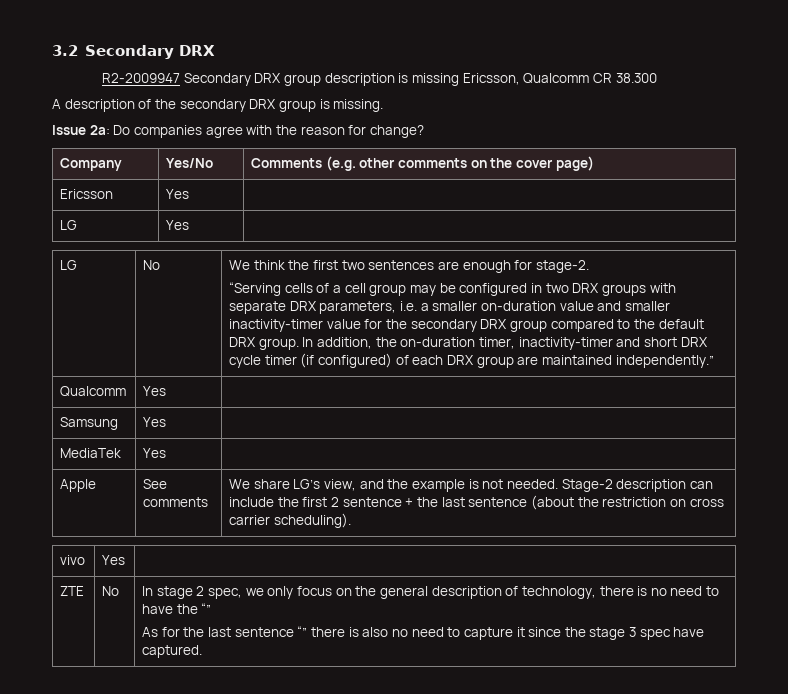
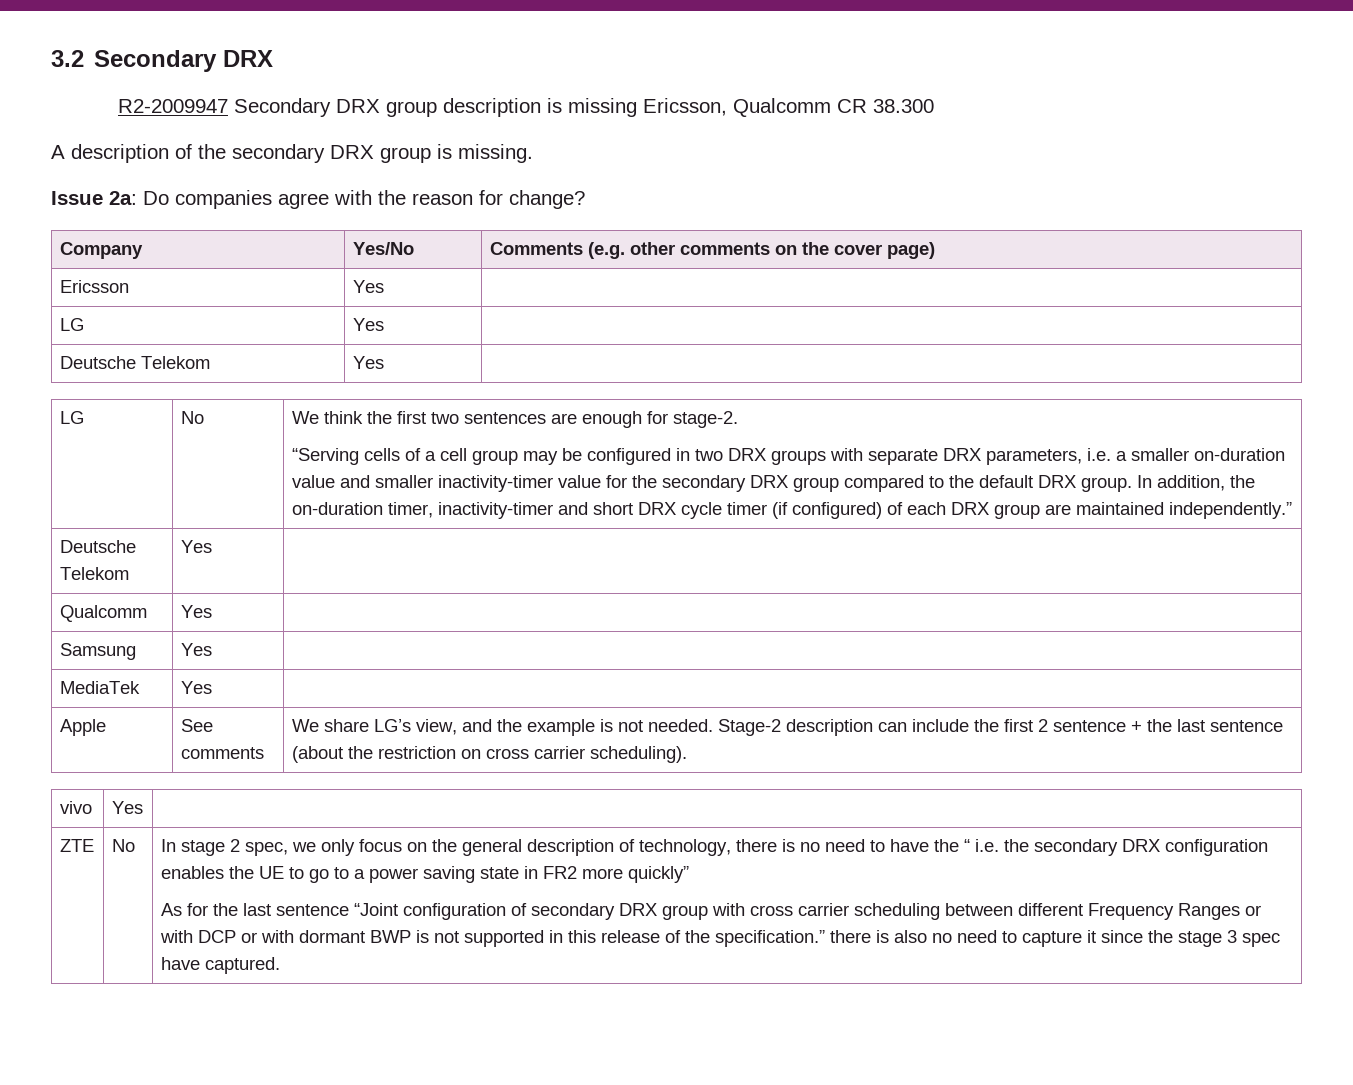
(190, 225) none -> [59,356,210,369] [352,356,384,369] // Deutsche Telekom | Yes |
(714, 361) none -> [59,540,136,553] [59,567,129,580] [180,540,212,553] // Deutsche Telekom | Yes |
[201,603,212,614] “” -> [963,839,1268,856] [160,866,689,883] “ i.e. the secondary DRX configuration enables the UE to go to a power saving state in FR2 more quickly”
[297,626,308,637] “” -> [353,903,1261,920] [159,930,825,947] “Joint configuration of secondary DRX group with cross carrier scheduling between different Frequency Ranges or with DCP or with dormant BWP is not supported in this release of the specification.”

